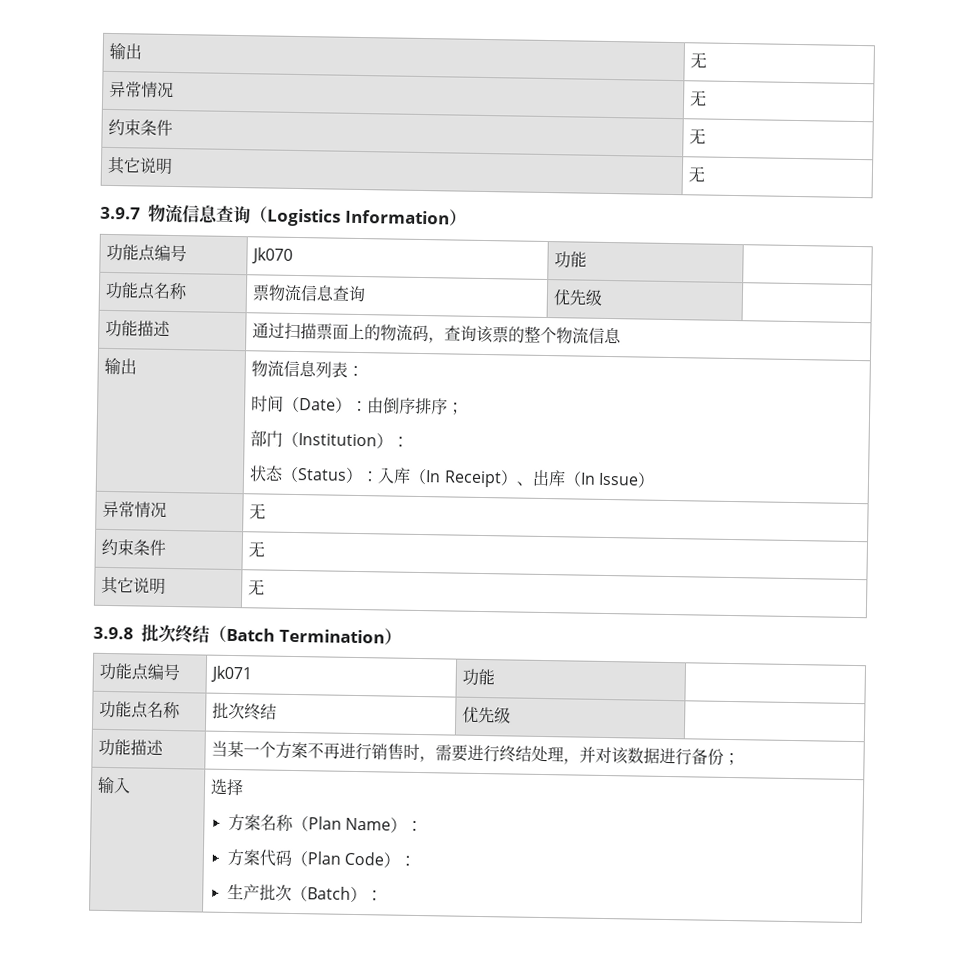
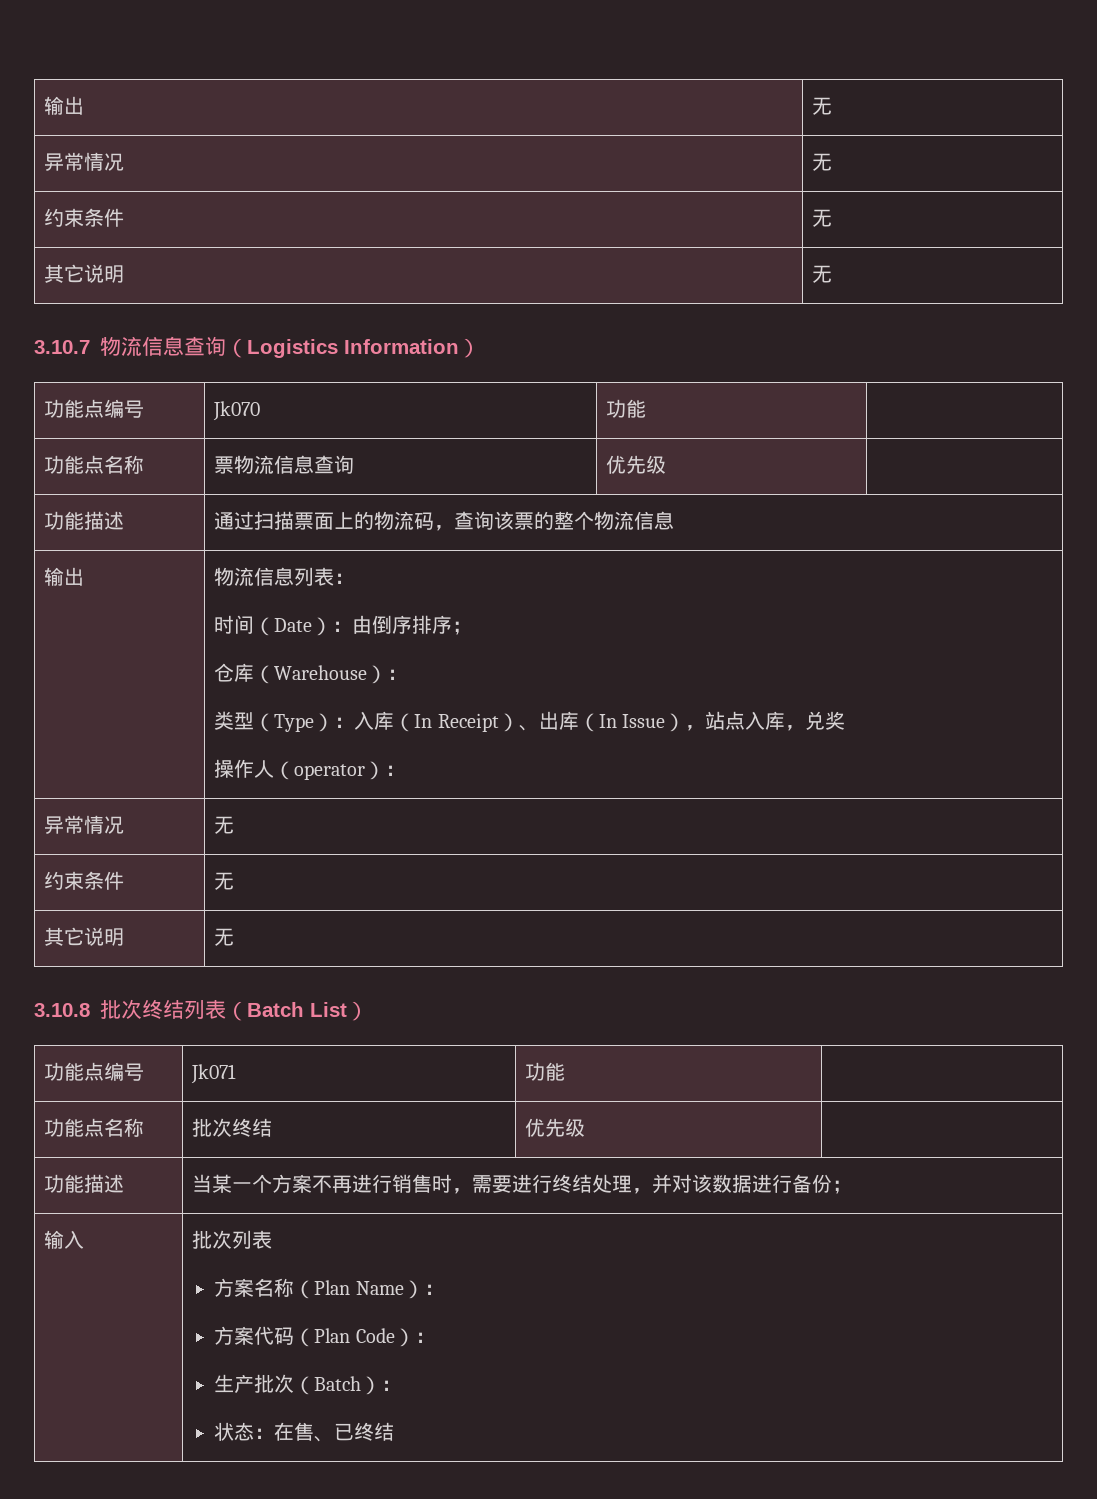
[100,206,141,220] 3.9.7 -> [34,340,90,354] 3.10.7
[250,430,410,449] [249,465,348,483] 部门（Institution）： // 状态（Status -> [214,663,408,684] [214,711,315,732] 仓库（Warehouse）： // 类型（Type
[102,500,168,518] [249,503,267,520] [101,538,167,556] [248,541,266,558] [101,576,167,595] [248,579,266,596] [93,623,385,644] // 异常情况 | 无 // 约束条件 | 无 // 其它说明 | 无 // 3.9.8批次终结（Batch Termination -> [685,711,846,731] [214,759,406,780] [44,815,125,834] [214,816,235,834] [44,871,125,890] [214,872,235,890] [44,927,125,946] [214,928,235,946] [34,999,347,1021] ，站点入库，兑奖 // 操作人（operator）： // 异常情况 | 无 // 约束条件 | 无 // 其它说明 | 无 // 3.10.8批次终结列表（Batch List
[210,778,245,796] 选择 -> [192,1230,273,1249] 批次列表
(383, 895) none -> [214,1422,395,1442] // 状态：在售、已终结

